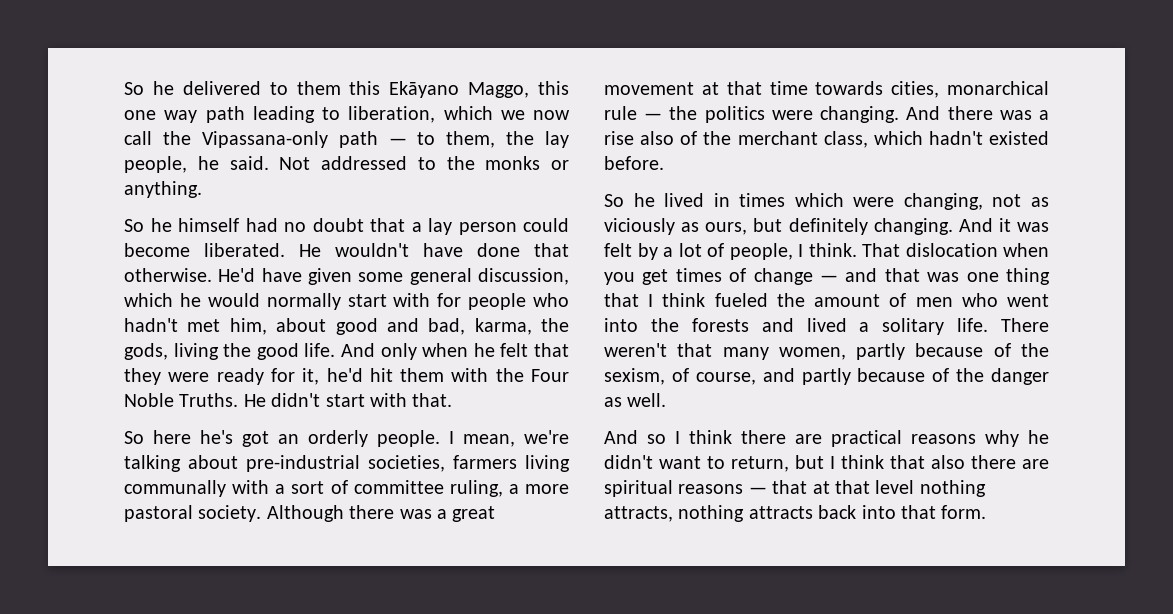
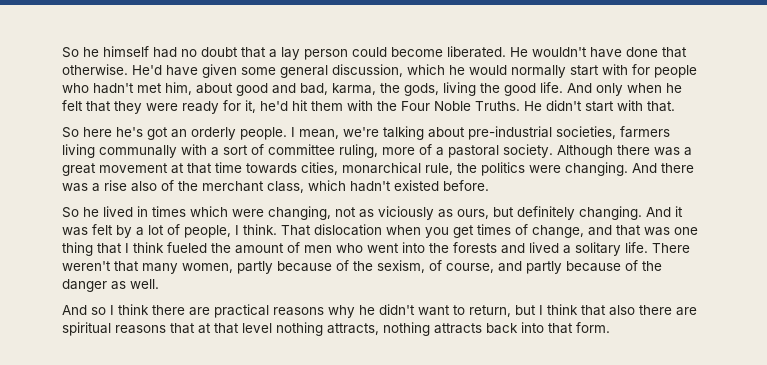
[124,81,569,98] [124,106,570,123] [124,131,569,148] [124,156,569,173] [124,181,202,198] [124,218,172,232] So he delivered to them this Ekāyano Maggo, this one way path leading to liberation, which we now call the Vipassana-only path — to them, the lay people, he said. Not addressed to the monks or anything. // So he -> [62,47,99,58] So he
[508,484,569,494] a more -> [382,144,444,156] more of a
[604,106,663,120] rule — -> [425,163,453,175] rule,
[753,268,838,285] change — -> [532,225,584,238] change,
[748,487,767,494] — -> (166, 329) none

